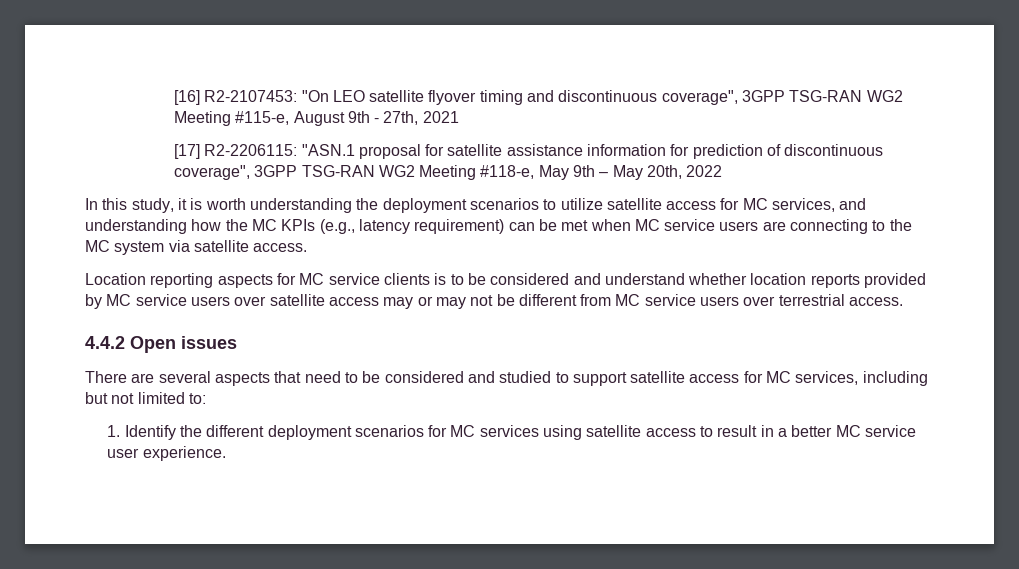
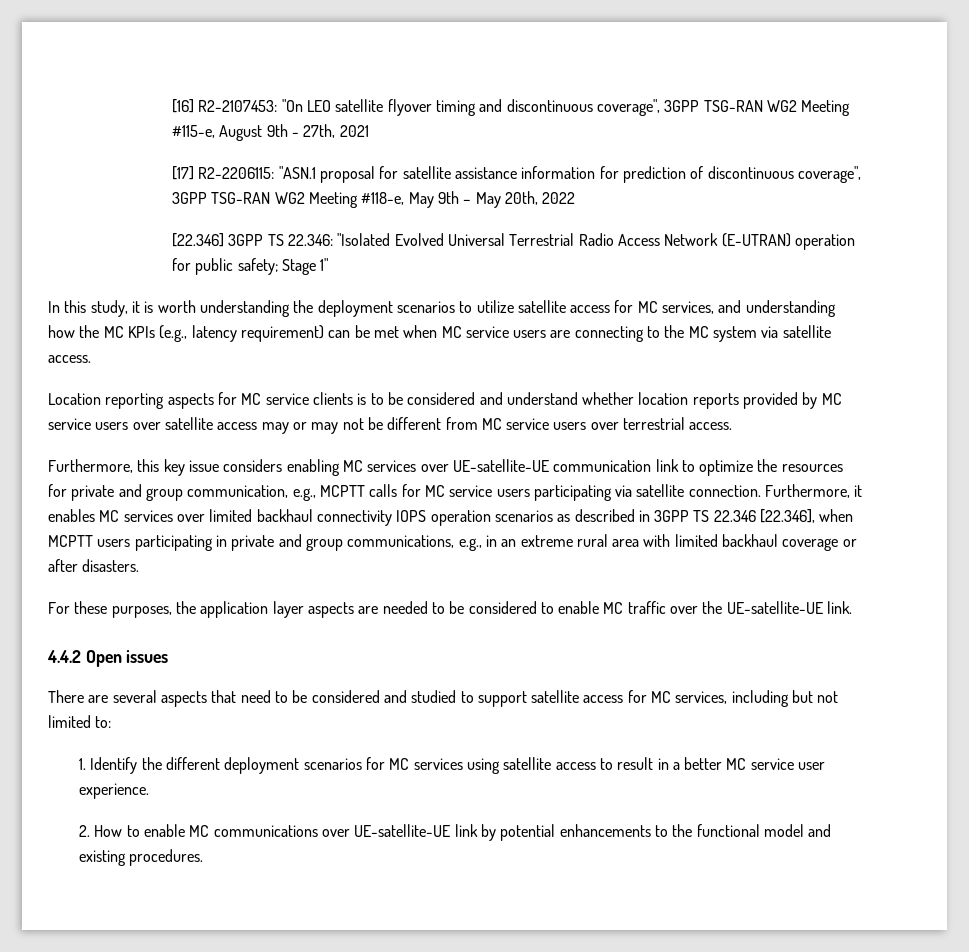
(723, 171) none -> [172,233,855,250] [172,258,329,275] // [22.346] 3GPP TS 22.346: "Isolated Evolved Universal Terrestrial Radio Access Network (E-UTRAN) operation for public safety; Stage 1"
(904, 301) none -> [48,459,843,476] [48,484,863,501] [48,509,854,526] [48,534,857,551] [48,559,140,572] [48,601,853,618] // Furthermore, this key issue considers enabling MC services over UE-satellite-UE communication link to optimize the resources for private and group communication, e.g., MCPTT calls for MC service users participating via satellite connection. Furthermore, it enables MC services over limited backhaul connectivity IOPS operation scenarios as described in 3GPP TS 22.346 [22.346], when MCPTT users participating in private and group communications, e.g., in an extreme rural area with limited backhaul coverage or after disasters. // For these purposes, the application layer aspects are needed to be considered to enable MC traffic over the UE-satellite-UE link.
(226, 453) none -> [79,824,832,841] [79,849,204,866] // 2. How to enable MC communications over UE-satellite-UE link by potential enhancements to the functional model and existing procedures.

